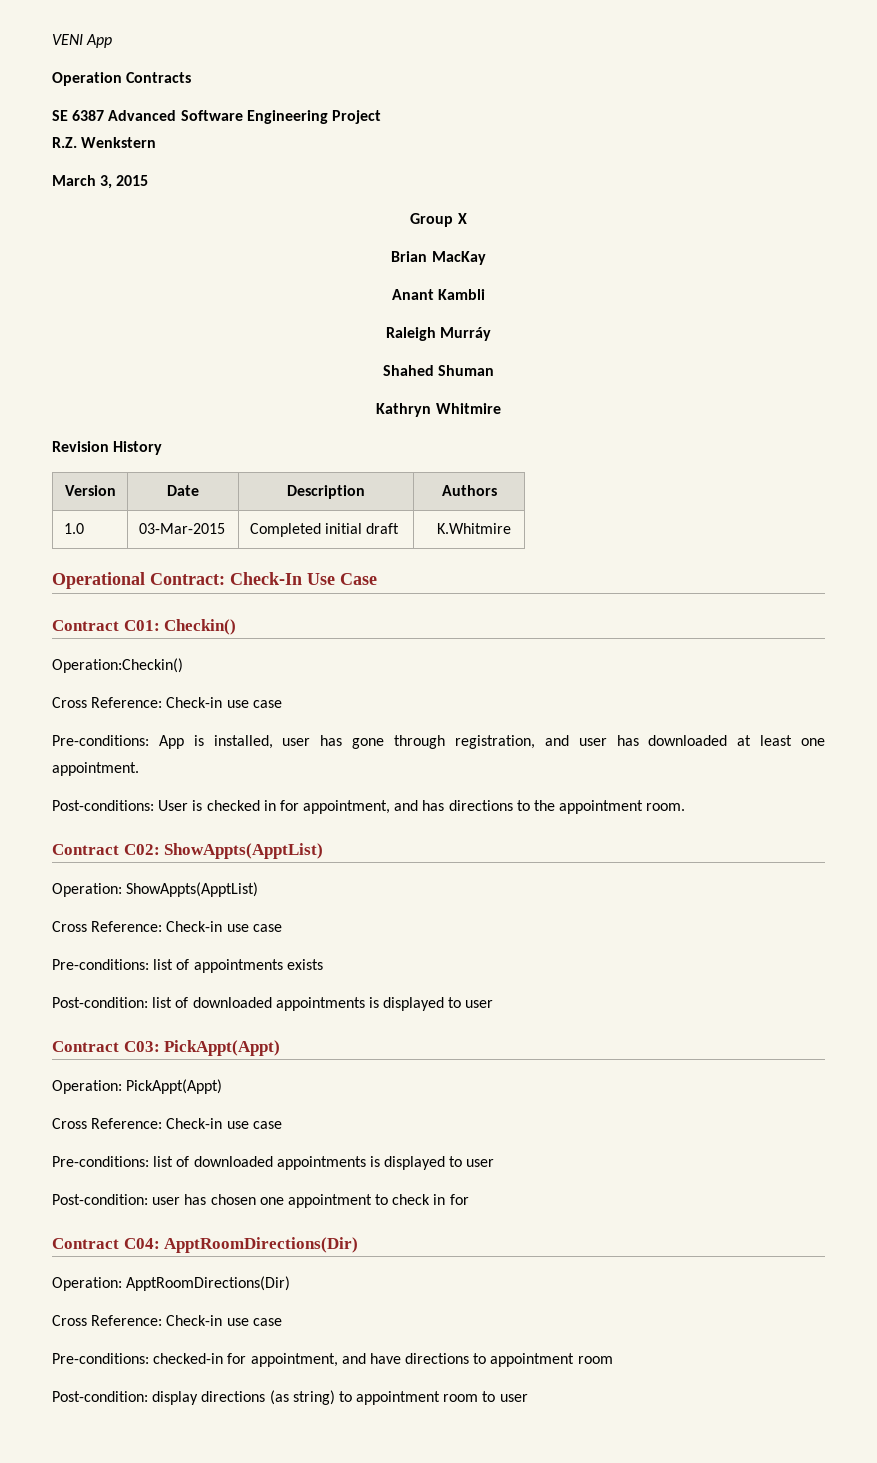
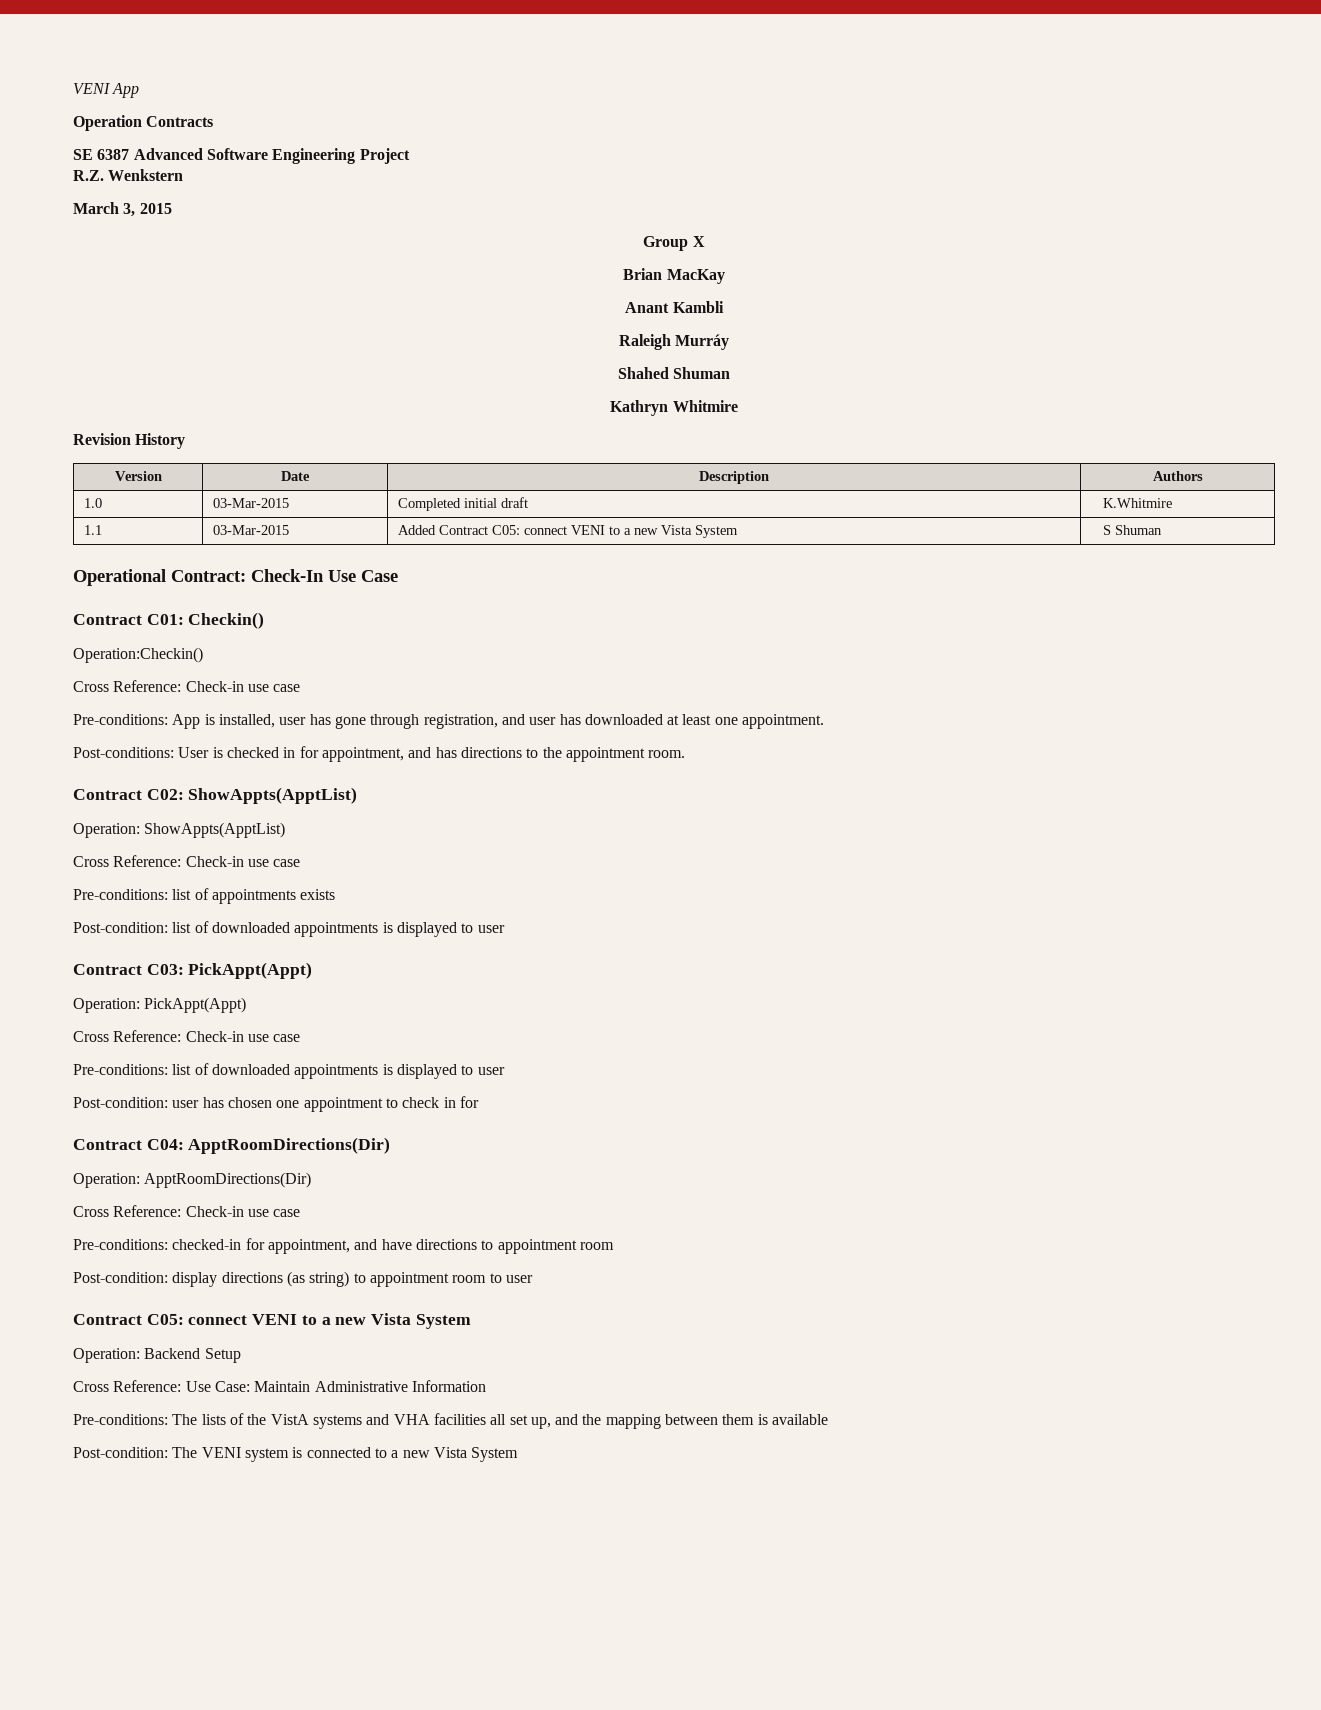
(511, 528) none -> [83,525,102,535] [212,525,289,535] [397,525,738,538] [1102,525,1162,535] // 1.1 | 03-Mar-2015 | Added Contract C05: connect VENI to a new Vista System | S Shuman
(528, 1398) none -> [73,1313,471,1329] [73,1348,241,1363] [73,1380,486,1392] [73,1413,829,1429] [73,1447,519,1462] // Contract C05: connect VENI to a new Vista System // Operation: Backend Setup // Cross Reference: Use Case: Maintain Administrative Information // Pre-conditions: The lists of the VistA systems and VHA facilities all set up, and the mapping between them is available // Post-condition: The VENI system is connected to a new Vista System

